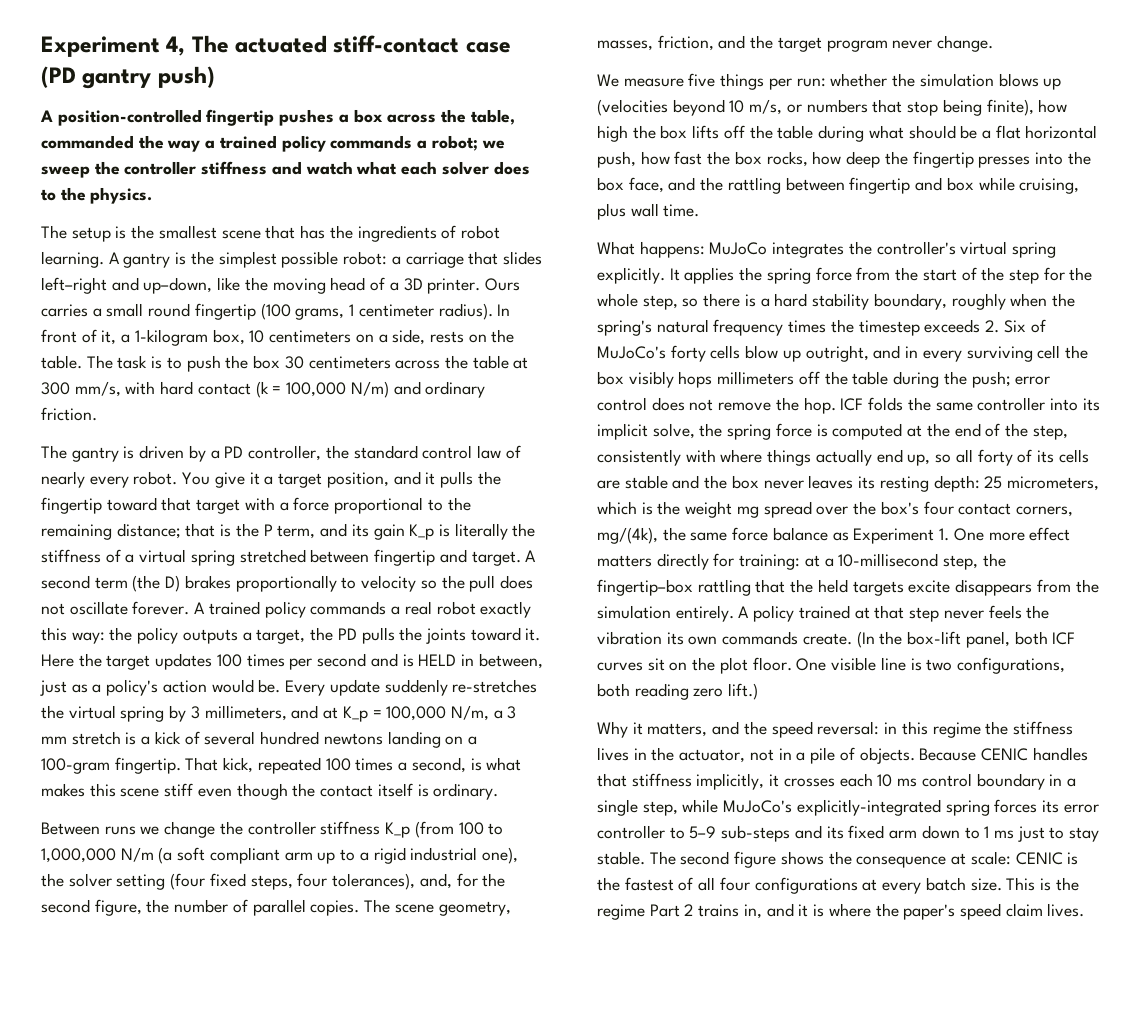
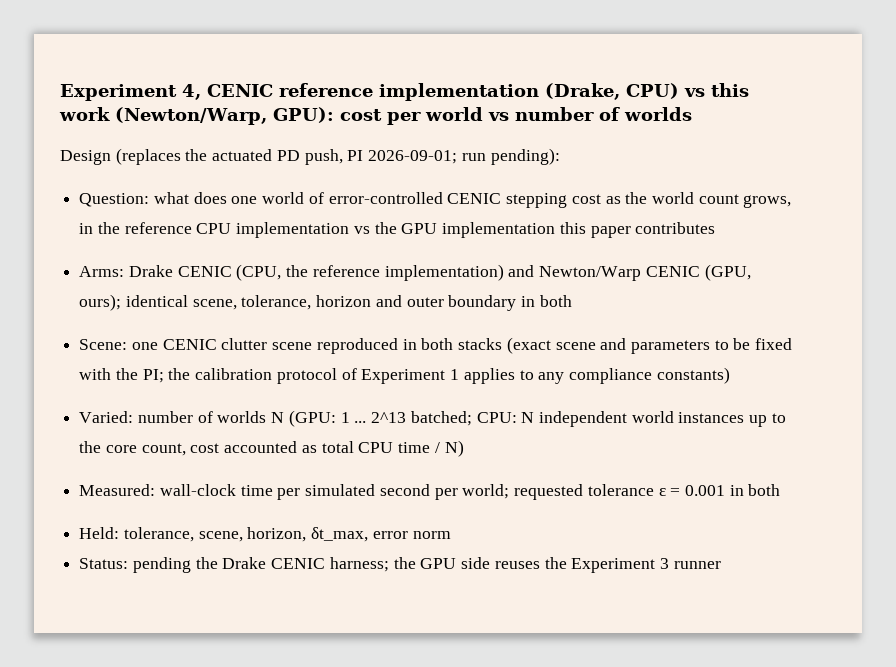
[191,35,511,53] [41,66,215,89] [40,109,515,126] [41,135,505,152] [41,161,530,178] [41,187,153,204] [41,225,500,242] [41,251,542,268] [41,277,520,294] [41,303,511,320] [41,329,515,346] [41,355,529,372] [41,381,486,398] [41,407,97,421] [41,445,521,462] [41,471,501,488] [41,497,471,514] [41,523,536,540] [41,549,537,566] [41,575,533,592] [41,601,532,618] [41,627,541,644] [41,653,543,670] [40,679,538,696] [41,705,517,722] [41,731,477,748] [41,757,522,774] [41,783,499,800] [41,821,504,838] [41,847,518,864] [41,873,506,890] [41,899,511,916] [597,35,994,52] [597,73,1062,90] [597,99,1068,116] [597,125,1098,142] [597,151,1091,168] [597,177,1080,194] [597,203,700,220] [597,241,1057,258] [597,267,1093,284] [597,293,1075,310] [597,319,1046,336] [597,345,1088,362] [597,371,1051,388] [597,397,1100,414] [597,423,1068,440] [597,449,1089,466] [597,475,1099,492] [597,501,1073,518] [597,527,1071,544] [597,553,1006,570] [597,579,1099,596] [597,605,1050,622] [597,631,1076,648] [597,657,1065,674] [597,683,759,700] [597,721,1073,738] [597,747,1088,764] [597,773,1076,790] [597,799,1099,816] [597,825,1100,842] [597,851,1079,868] [597,877,1079,894] [597,903,1085,920] The actuated stiff-contact case (PD gantry push) // A position-controlled fingertip pushes a box across the table, commanded the way a trained policy commands a robot; we sweep the controller stiffness and watch what each solver does to the physics. // The setup is the smallest scene that has the ingredients of robot learning. A gantry is the simplest possible robot: a carriage that slides left–right and up–down, like the moving head of a 3D printer. Ours carries a small round fingertip (100 grams, 1 centimeter radius). In front of it, a 1-kilogram box, 10 centimeters on a side, rests on the table. The task is to push the box 30 centimeters across the table at 300 mm/s, with hard contact (k = 100,000 N/m) and ordinary friction. // The gantry is driven by a PD controller, the standard control law of nearly every robot. You give it a target position, and it pulls the fingertip toward that target with a force proportional to the remaining distance; that is the P term, and its gain K_p is literally the stiffness of a virtual spring stretched between fingertip and target. A second term (the D) brakes proportionally to velocity so the pull does not oscillate forever. A trained policy commands a real robot exactly this way: the policy outputs a target, the PD pulls the joints toward it. Here the target updates 100 times per second and is HELD in between, just as a policy's action would be. Every update suddenly re-stretches the virtual spring by 3 millimeters, and at K_p = 100,000 N/m, a 3 mm stretch is a kick of several hundred newtons landing on a 100-gram fingertip. That kick, repeated 100 times a second, is what makes this scene stiff even though the contact itself is ordinary. // Between runs we change the controller stiffness K_p (from 100 to 1,000,000 N/m (a soft compliant arm up to a rigid industrial one), the solver setting (four fixed steps, four tolerances), and, for the second figure, the number of parallel copies. The scene geometry, masses, friction, and the target program never change. // We measure five things per run: whether the simulation blows up (velocities beyond 10 m/s, or numbers that stop being finite), how high the box lifts off the table during what should be a flat horizontal push, how fast the box rocks, how deep the fingertip presses into the box face, and the rattling between fingertip and box while cruising, plus wall time. // What happens: MuJoCo integrates the controller's virtual spring explicitly. It applies the spring force from the start of the step for the whole step, so there is a hard stability boundary, roughly when the spring's natural frequency times the timestep exceeds 2. Six of MuJoCo's forty cells blow up outright, and in every surviving cell the box visibly hops millimeters off the table during the push; error control does not remove the hop. ICF folds the same controller into its implicit solve, the spring force is computed at the end of the step, consistently with where things actually end up, so all forty of its cells are stable and the box never leaves its resting depth: 25 micrometers, which is the weight mg spread over the box's four contact corners, mg/(4k), the same force balance as Experiment 1. One more effect matters directly for training: at a 10-millisecond step, the fingertip–box rattling that the held targets excite disappears from the simulation entirely. A policy trained at that step never feels the vibration its own commands create. (In the box-lift panel, both ICF curves sit on the plot floor. One visible line is two configurations, both reading zero lift.) // Why it matters, and the speed reversal: in this regime the stiffness lives in the actuator, not in a pile of objects. Because CENIC handles that stiffness implicitly, it crosses each 10 ms control boundary in a single step, while MuJoCo's explicitly-integrated spring forces its error controller to 5–9 sub-steps and its fixed arm down to 1 ms just to stay stable. The second figure shows the consequence at scale: CENIC is the fastest of all four configurations at every batch size. This is the regime Part 2 trains in, and it is where the paper's speed claim lives. -> [207,83,749,101] [59,107,692,125] [60,148,560,165] [79,192,792,208] [79,222,716,238] [79,264,751,281] [79,294,572,311] [79,337,793,354] [79,367,730,384] [79,410,786,427] [79,440,464,457] [79,484,781,500] [79,527,451,542] [79,557,721,573] CENIC reference implementation (Drake, CPU) vs this work (Newton/Warp, GPU): cost per world vs number of worlds // Design (replaces the actuated PD push, PI 2026-09-01; run pending): // Question: what does one world of error-controlled CENIC stepping cost as the world count grows, in the reference CPU implementation vs the GPU implementation this paper contributes // Arms: Drake CENIC (CPU, the reference implementation) and Newton/Warp CENIC (GPU, ours); identical scene, tolerance, horizon and outer boundary in both // Scene: one CENIC clutter scene reproduced in both stacks (exact scene and parameters to be fixed with the PI; the calibration protocol of Experiment 1 applies to any compliance constants) // Varied: number of worlds N (GPU: 1 ... 2^13 batched; CPU: N independent world instances up to the core count, cost accounted as total CPU time / N) // Measured: wall-clock time per simulated second per world; requested tolerance ε = 0.001 in both // Held: tolerance, scene, horizon, δt_max, error norm // Status: pending the Drake CENIC harness; the GPU side reuses the Experiment 3 runner

